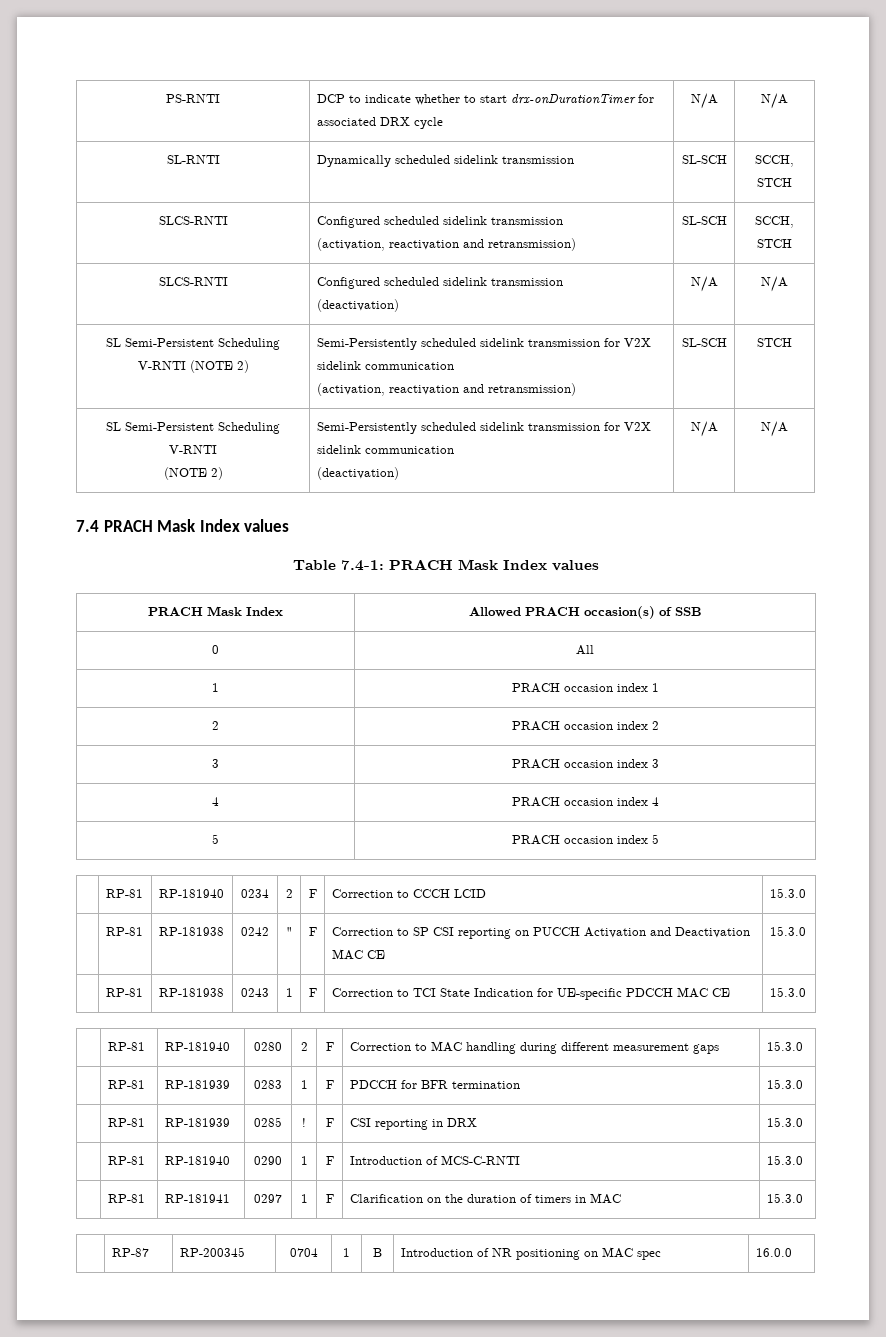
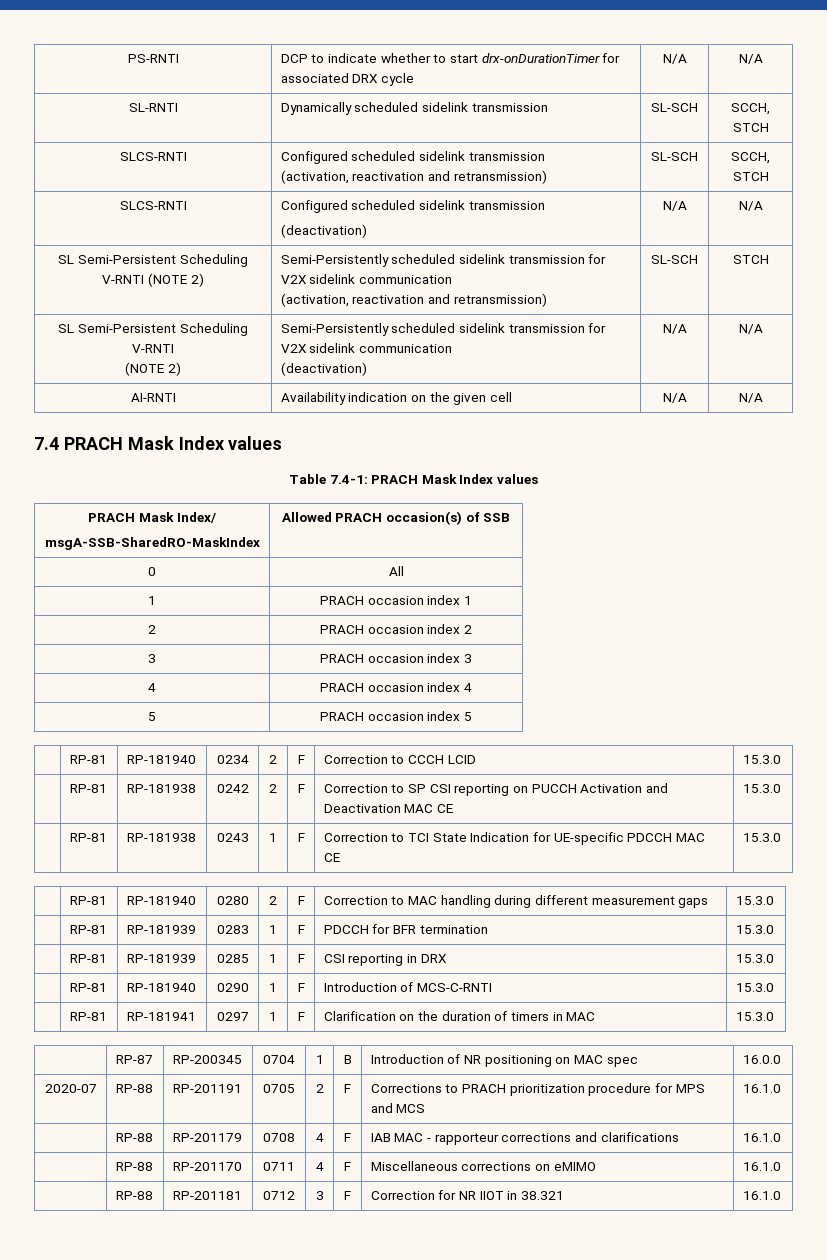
(788, 429) none -> [130,393,176,402] [280,392,512,405] [662,393,687,403] [738,393,763,403] // AI-RNTI | Availability indication on the given cell | N/A | N/A
[246,607,283,616] Index -> [176,512,216,523] [44,537,260,550] Index/ // msgA-SSB-SharedRO-MaskIndex
[285,927,293,936] " -> [269,784,277,793] 2
[302,1118,306,1127] ! -> [269,954,277,963] 1
(792, 1252) none -> [44,1084,97,1093] [115,1084,153,1093] [172,1084,242,1093] [263,1084,295,1093] [315,1084,324,1093] [344,1084,351,1093] [370,1083,705,1096] [370,1103,426,1113] [742,1084,781,1093] [115,1133,153,1142] [172,1133,242,1142] [263,1133,295,1142] [315,1133,324,1142] [344,1133,351,1142] [370,1132,679,1145] [742,1133,781,1142] [115,1162,153,1171] [172,1162,242,1171] [263,1162,295,1171] [315,1162,324,1171] [344,1162,351,1171] [370,1161,596,1171] [742,1162,781,1171] [115,1191,153,1200] [172,1191,242,1200] [263,1191,295,1200] [315,1191,324,1200] [344,1191,351,1200] [370,1190,564,1200] [742,1191,781,1200] // 2020-07 | RP-88 | RP-201191 | 0705 | 2 | F | Corrections to PRACH prioritization procedure for MPS and MCS | 16.1.0 // | RP-88 | RP-201179 | 0708 | 4 | F | IAB MAC - rapporteur corrections and clarifications | 16.1.0 // | RP-88 | RP-201170 | 0711 | 4 | F | Miscellaneous corrections on eMIMO | 16.1.0 // | RP-88 | RP-201181 | 0712 | 3 | F | Correction for NR IIOT in 38.321 | 16.1.0

